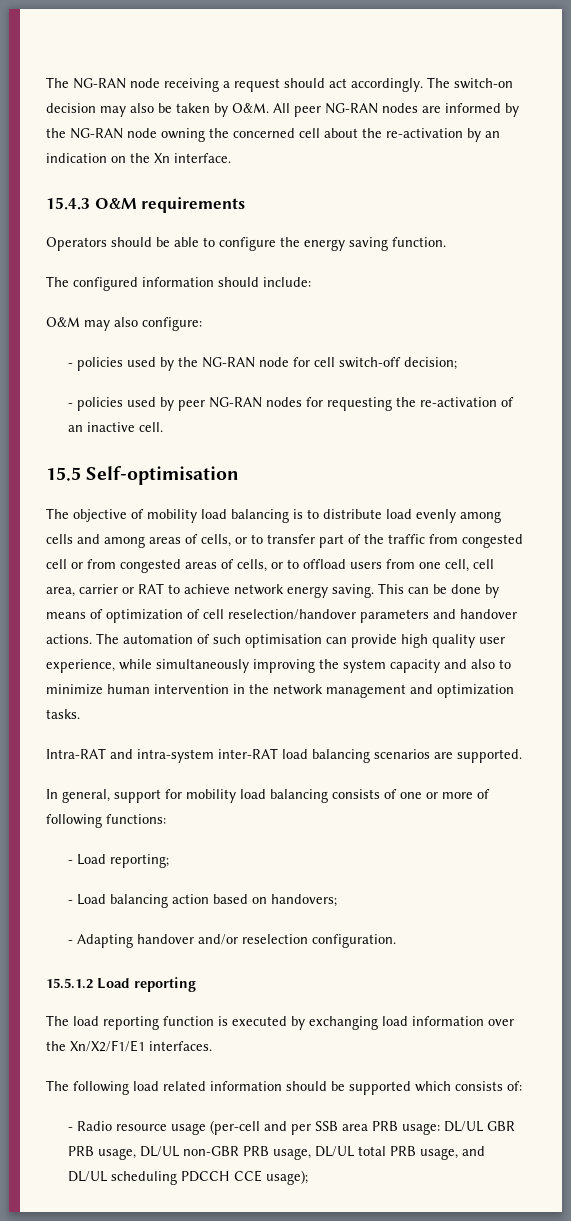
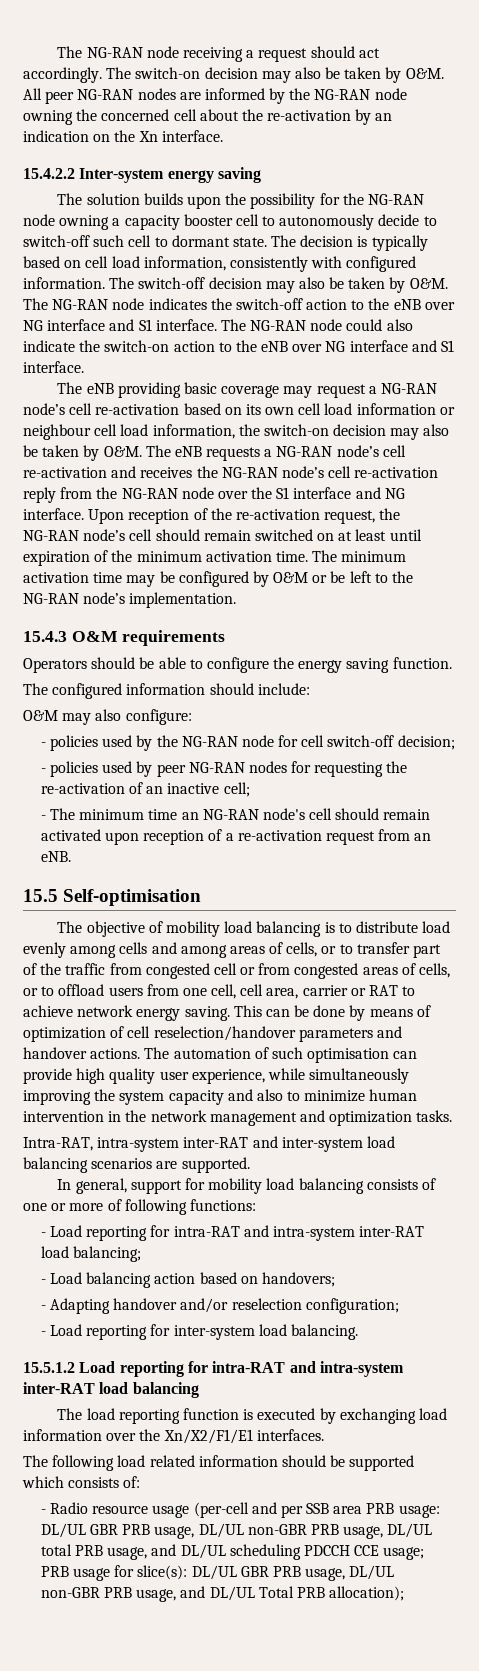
(231, 158) none -> [23,167,261,183] [57,193,424,209] [23,214,437,230] [23,235,428,251] [23,256,417,272] [23,277,448,293] [23,298,455,310] [23,319,413,331] [23,340,455,352] [23,361,84,373] [57,382,437,398] [23,403,455,415] [23,424,450,440] [23,445,406,461] [23,466,439,478] [23,487,405,503] [23,508,401,524] [23,529,422,541] [23,550,407,566] [23,571,414,587] [23,592,237,608] // 15.4.2.2 Inter-system energy saving // The solution builds upon the possibility for the NG-RAN node owning a capacity booster cell to autonomously decide to switch-off such cell to dormant state. The decision is typically based on cell load information, consistently with configured information. The switch-off decision may also be taken by O&M. The NG-RAN node indicates the switch-off action to the eNB over NG interface and S1 interface. The NG-RAN node could also indicate the switch-on action to the eNB over NG interface and S1 interface. // The eNB providing basic coverage may request a NG-RAN node’s cell re-activation based on its own cell load information or neighbour cell load information, the switch-on decision may also be taken by O&M. The eNB requests a NG-RAN node’s cell re-activation and receives the NG-RAN node’s cell re-activation reply from the NG-RAN node over the S1 interface and NG interface. Upon reception of the re-activation request, the NG-RAN node’s cell should remain switched on at least until expiration of the minimum activation time. The minimum activation time may be configured by O&M or be left to the NG-RAN node’s implementation.
[139,422,164,432] cell. -> [223,782,250,797] [40,808,431,820] [40,829,432,845] [40,851,71,862] cell; // - The minimum time an NG-RAN node's cell should remain activated upon reception of a re-activation request from an eNB.
[46,748,278,763] Intra-RAT and intra-system inter-RAT -> [23,1136,363,1152] Intra-RAT, intra-system inter-RAT and inter-system
[110,854,170,868] reporting; -> [86,1225,425,1241] [40,1246,141,1262] reporting for intra-RAT and intra-system inter-RAT load balancing;
[312,934,397,948] [46,977,196,992] configuration. // 15.5.1.2 Load reporting -> [305,1298,399,1314] [40,1324,358,1340] [23,1361,404,1377] [23,1382,199,1398] configuration; // - Load reporting for inter-system load balancing. // 15.5.1.2 Load reporting for intra-RAT and intra-system inter-RAT load balancing
[266,1170,309,1185] usage); -> [383,1547,425,1560] [40,1565,395,1581] [40,1586,405,1602] usage; PRB usage for slice(s): DL/UL GBR PRB usage, DL/UL non-GBR PRB usage, and DL/UL Total PRB allocation);

